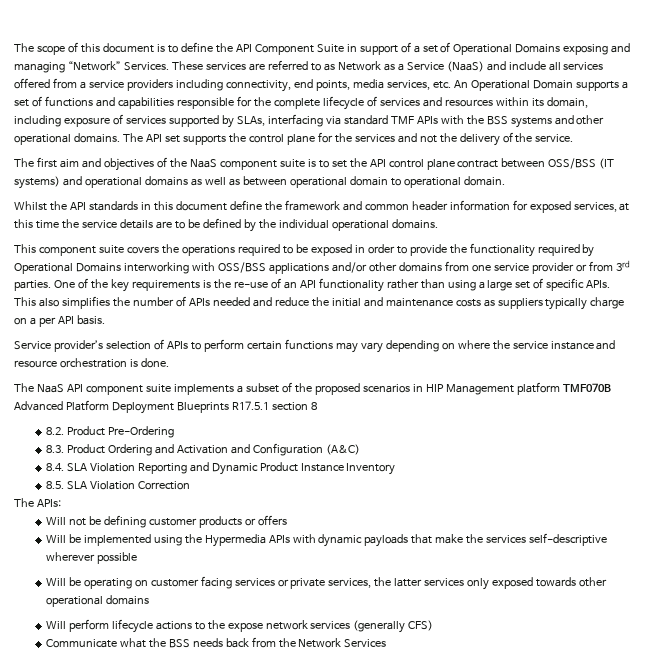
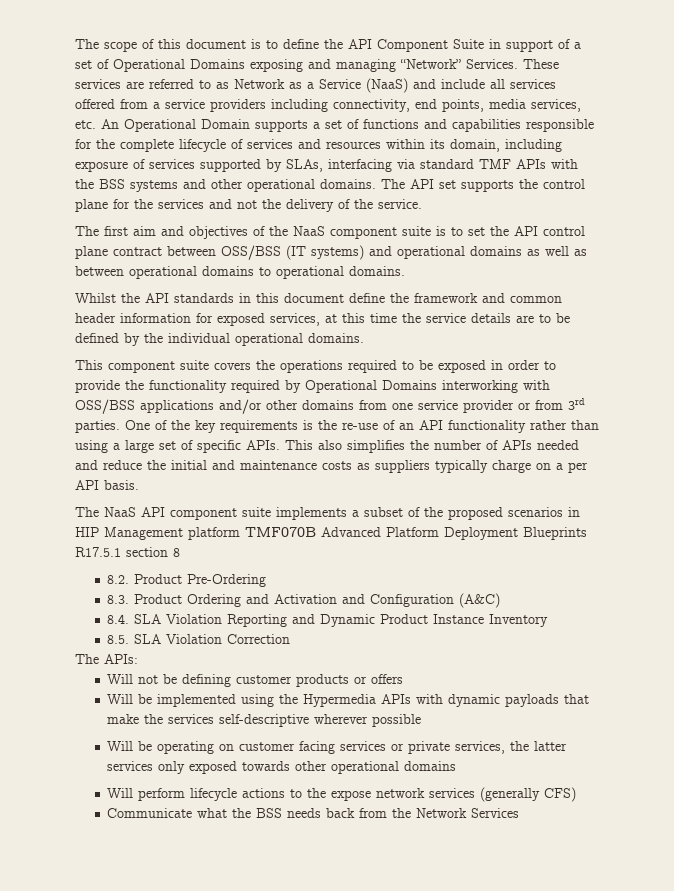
[349,176,388,186] domain -> [202,266,254,276] domains
[463,176,505,186] domain. -> [349,266,405,276] domains.
[14,339,616,353] [14,358,169,368] // Service provider’s selection of APIs to perform certain functions may vary depending on where the service instance and resource orchestration is done. -> (139, 485) none

